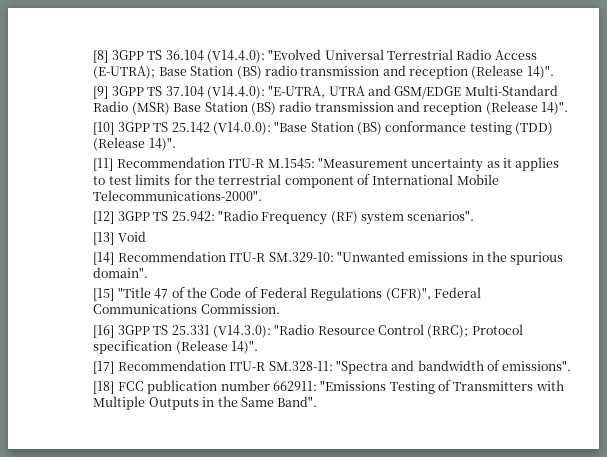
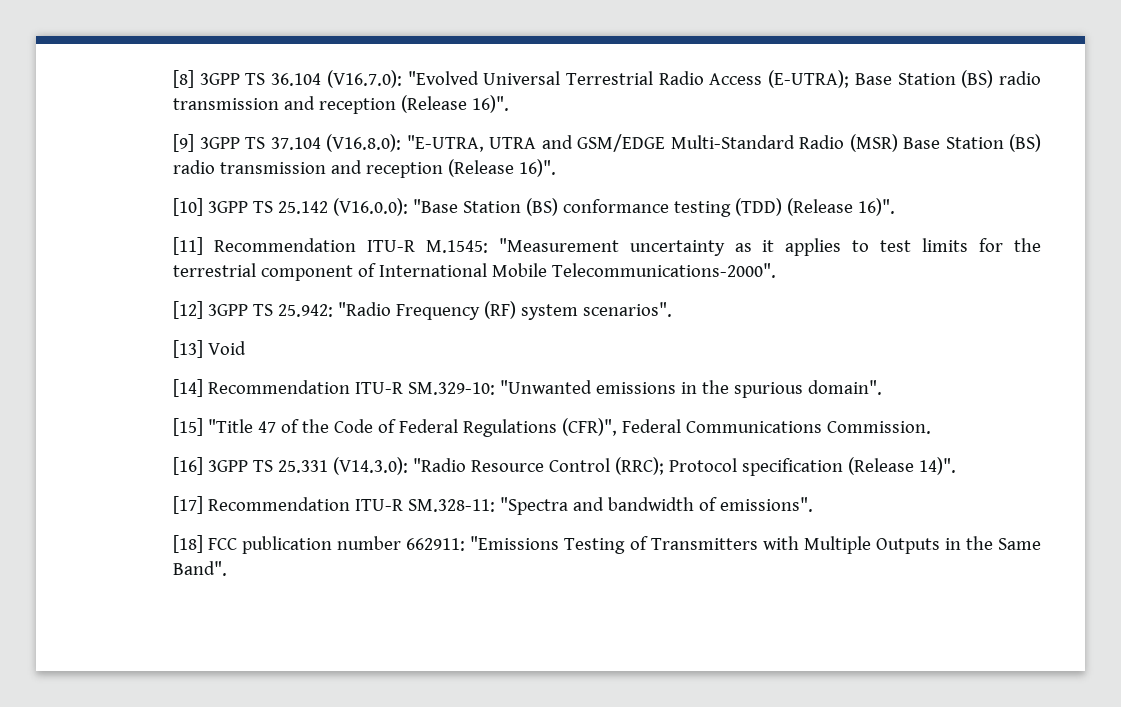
[206,50,265,63] (V14.4.0): -> [326,70,402,88] (V16.7.0):
[526,65,554,79] 14)". -> [471,95,509,113] 16)".
[206,86,265,99] (V14.4.0): -> [325,134,401,152] (V16.8.0):
[541,101,569,115] 14)". -> [518,159,556,177] 16)".
[212,122,271,135] (V14.0.0): -> [332,198,408,216] (V16.0.0):
[148,137,176,151] 14)". -> [857,198,895,216] 16)".

